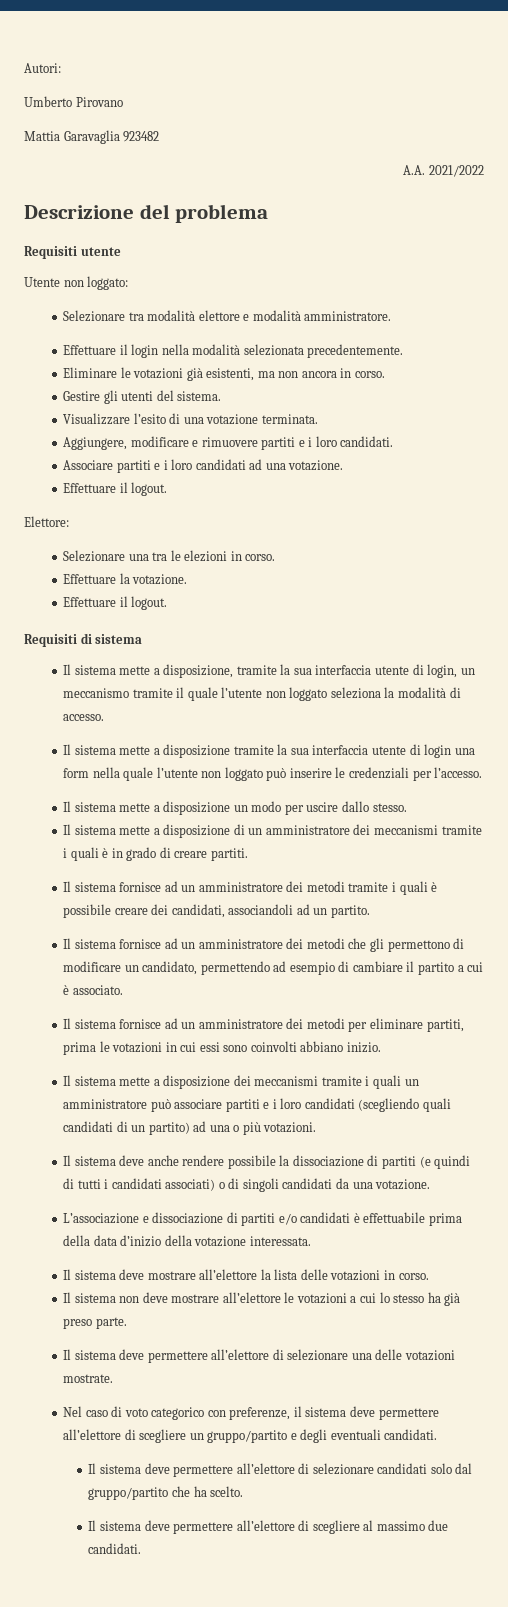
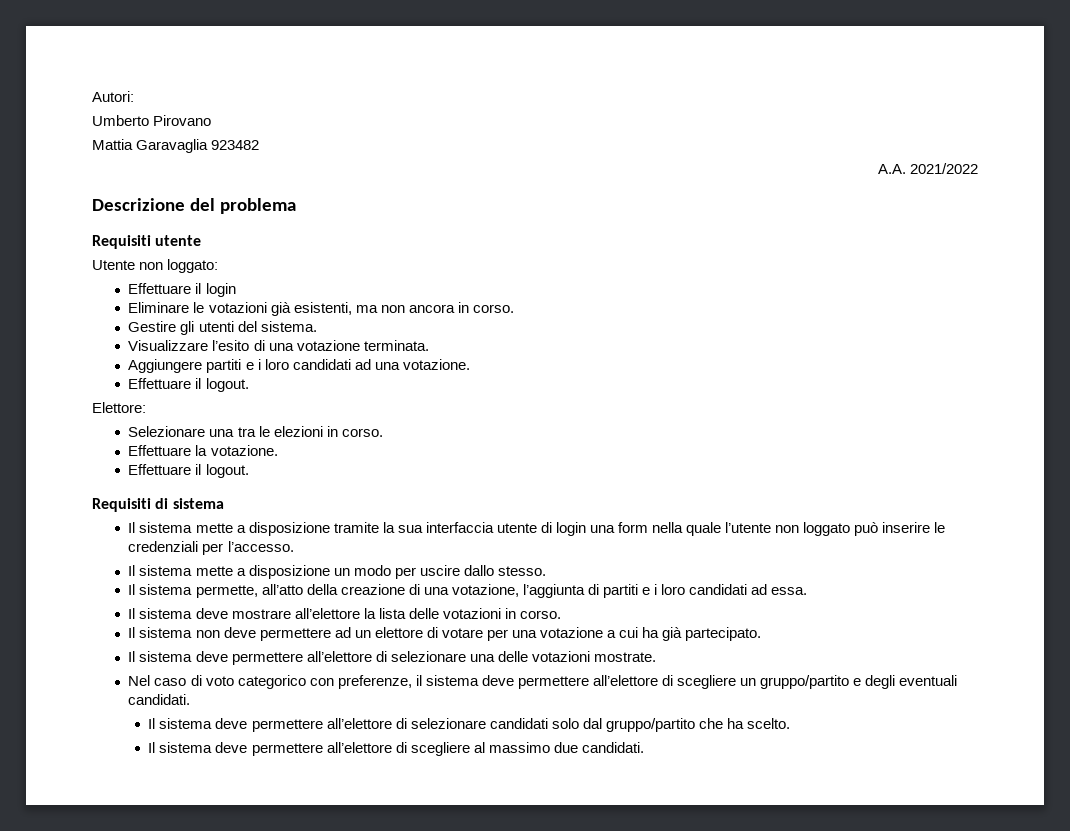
[63,310,392,322] // Selezionare tra modalità elettore e modalità amministratore. -> (219, 266) none
[161,344,404,358] nella modalità selezionata precedentemente. -> (236, 290) none
[63,436,394,450] [63,460,114,470] Aggiungere, modificare e rimuovere partiti e i loro candidati. // Associare -> [128,359,203,373] Aggiungere
[63,664,475,678] [63,687,461,701] [63,714,105,721] // Il sistema mette a disposizione, tramite la sua interfaccia utente di login, un meccanismo tramite il quale l’utente non loggato seleziona la modalità di accesso. -> (224, 503) none
[119,824,482,838] [63,847,248,861] [63,881,438,895] [63,904,370,918] [63,938,465,952] [63,961,484,975] [63,985,123,995] [63,1018,464,1032] [63,1041,381,1055] [63,1075,419,1089] [63,1098,451,1112] [63,1121,317,1135] [63,1155,471,1169] [63,1178,431,1192] [63,1212,462,1226] [63,1235,311,1247] mette a disposizione di un amministratore dei meccanismi tramite i quali è in grado di creare partiti. // Il sistema fornisce ad un amministratore dei metodi tramite i quali è possibile creare dei candidati, associandoli ad un partito. // Il sistema fornisce ad un amministratore dei metodi che gli permettono di modificare un candidato, permettendo ad esempio di cambiare il partito a cui è associato. // Il sistema fornisce ad un amministratore dei metodi per eliminare partiti, prima le votazioni in cui essi sono coinvolti abbiano inizio. // Il sistema mette a disposizione dei meccanismi tramite i quali un amministratore può associare partiti e i loro candidati (scegliendo quali candidati di un partito) ad una o più votazioni. // Il sistema deve anche rendere possibile la dissociazione di partiti (e quindi di tutti i candidati associati) o di singoli candidati da una votazione. // L’associazione e dissociazione di partiti e/o candidati è effettuabile prima della data d’inizio della votazione interessata. -> [195,584,808,598] permette, all’atto della creazione di una votazione, l’aggiunta di partiti e i loro candidati ad essa.
[171,1292,461,1306] [63,1317,127,1329] mostrare all’elettore le votazioni a cui lo stesso ha già preso parte. -> [259,627,762,641] permettere ad un elettore di votare per una votazione a cui ha già partecipato.

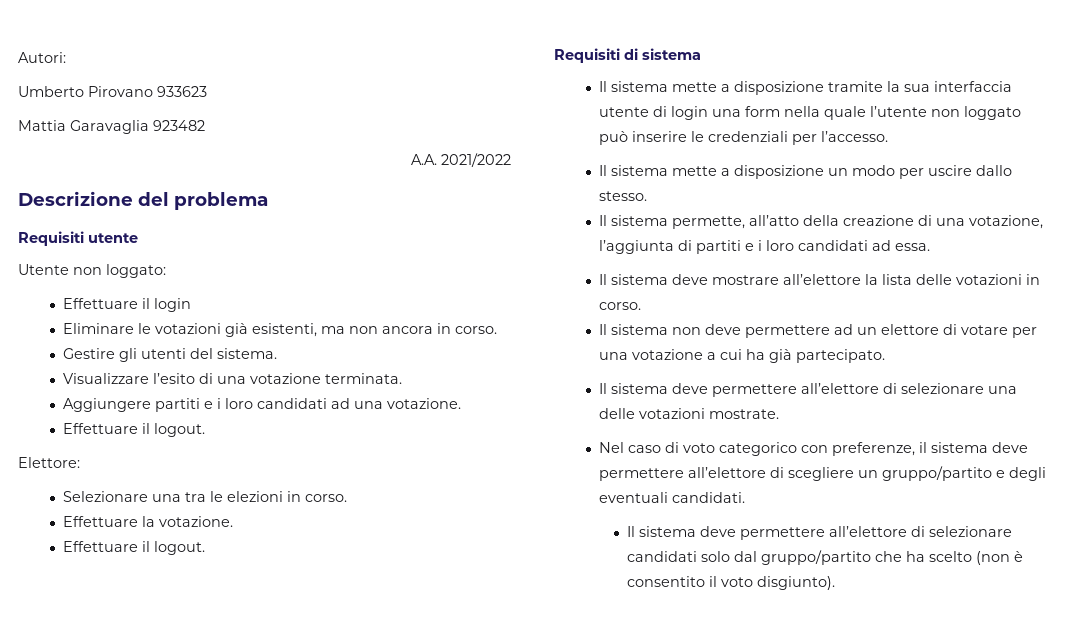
(212, 120) none -> [157,86,207,97] 933623
[746,718,790,729] [148,742,644,756] scelto. // Il sistema deve permettere all’elettore di scegliere al massimo due candidati. -> [929,551,1024,565] [627,576,836,590] scelto (non è consentito il voto disgiunto).

